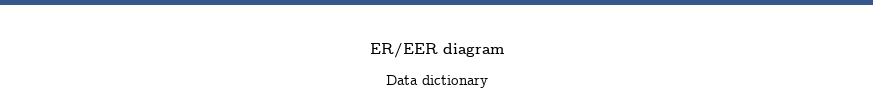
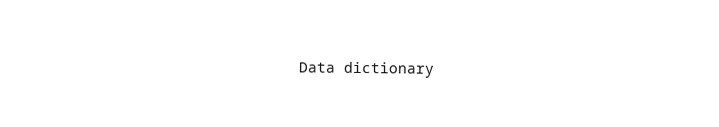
[369,43,504,58] ER/EER diagram // -> (297, 67) none

